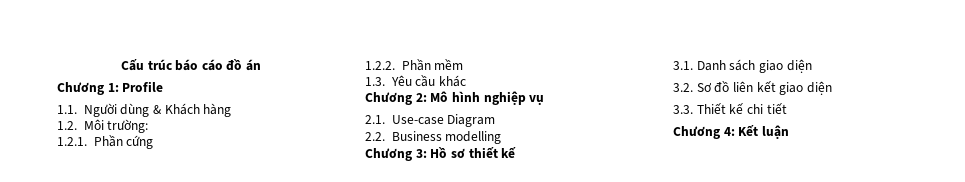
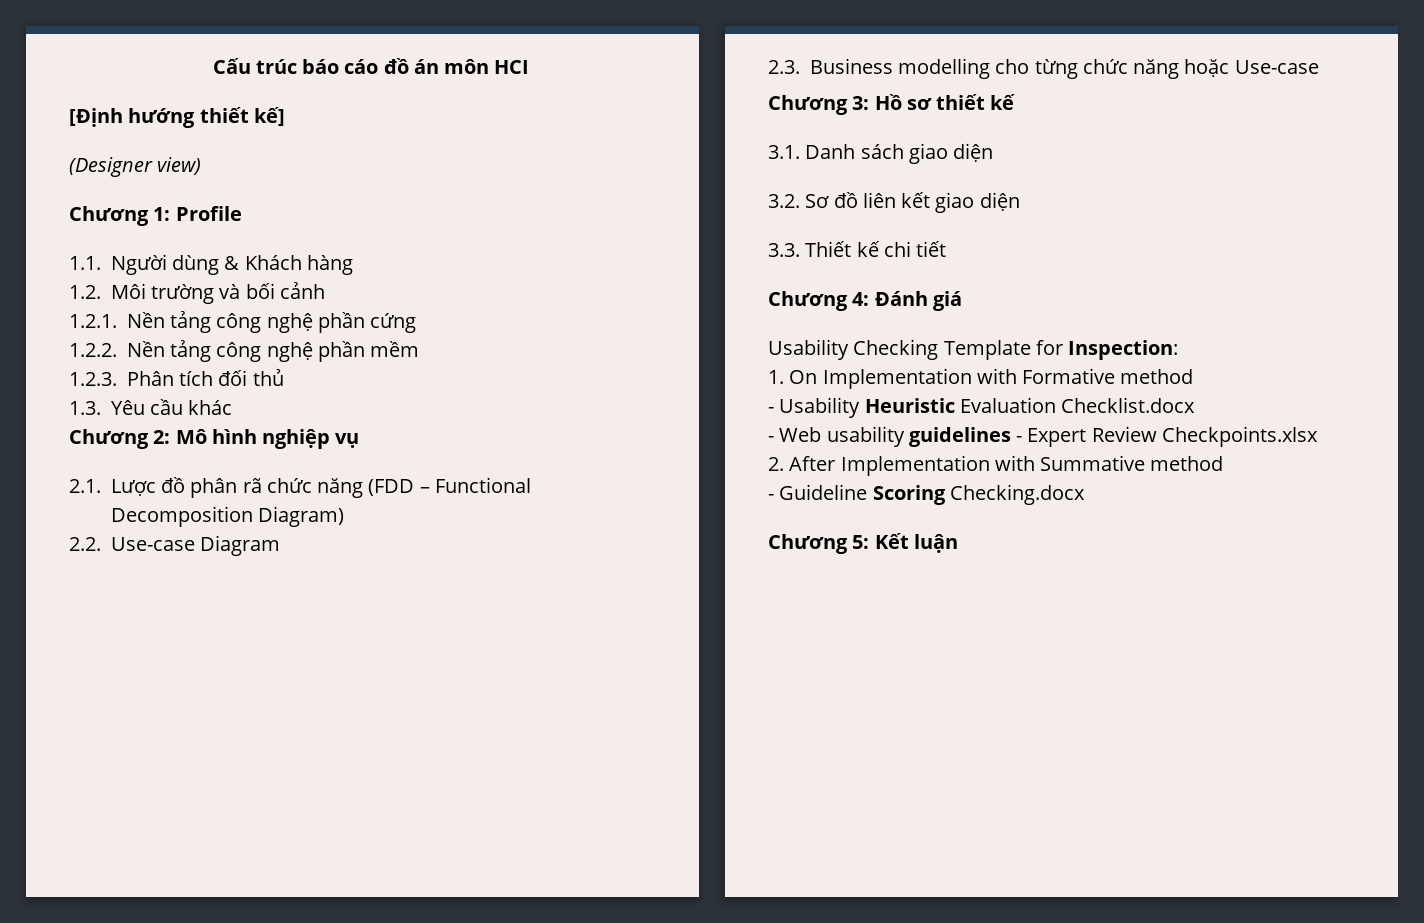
(262, 65) none -> [444,59,530,74] [69,107,285,128] [69,157,202,177] môn HCI // [Định hướng thiết kế] // (Designer view)
[107,119,149,133] [57,135,154,149] [365,59,464,71] trường: // 1.2.1. Phần cứng // 1.2.2. Phần mềm -> [151,282,325,304] [69,311,417,333] [69,340,420,362] [69,369,284,386] trường và bối cảnh // 1.2.1. Nền tảng công nghệ phần cứng // 1.2.2. Nền tảng công nghệ phần mềm // 1.2.3. Phân tích đối thủ
(385, 119) none -> [110,477,531,498] [110,506,345,527] [69,537,101,551] Lược đồ phân rã chức năng (FDD – Functional Decomposition Diagram) // 2.2.
[365,132,385,141] 2.2. -> [768,60,800,74] 2.3.
(502, 137) none -> [995,59,1319,79] cho từng chức năng hoặc Use-case
(735, 131) none -> [874,291,962,311] [768,339,1179,360] [768,368,1194,389] [768,397,1196,418] [768,426,1318,447] [768,455,1224,476] [768,484,1085,505] [768,534,870,554] Đánh giá // Usability Checking Template for Inspection: // 1. On Implementation with Formative method // - Usability Heuristic Evaluation Checklist.docx // - Web usability guidelines - Expert Review Checkpoints.xlsx // 2. After Implementation with Summative method // - Guideline Scoring Checking.docx // Chương 5:

